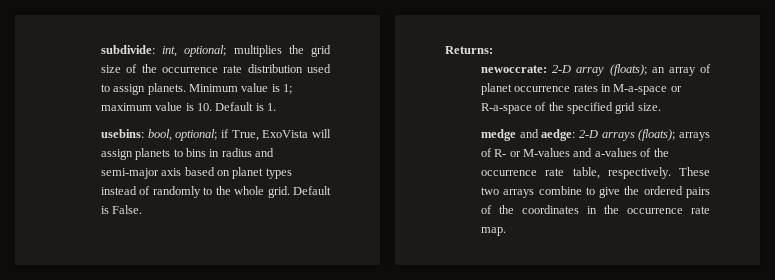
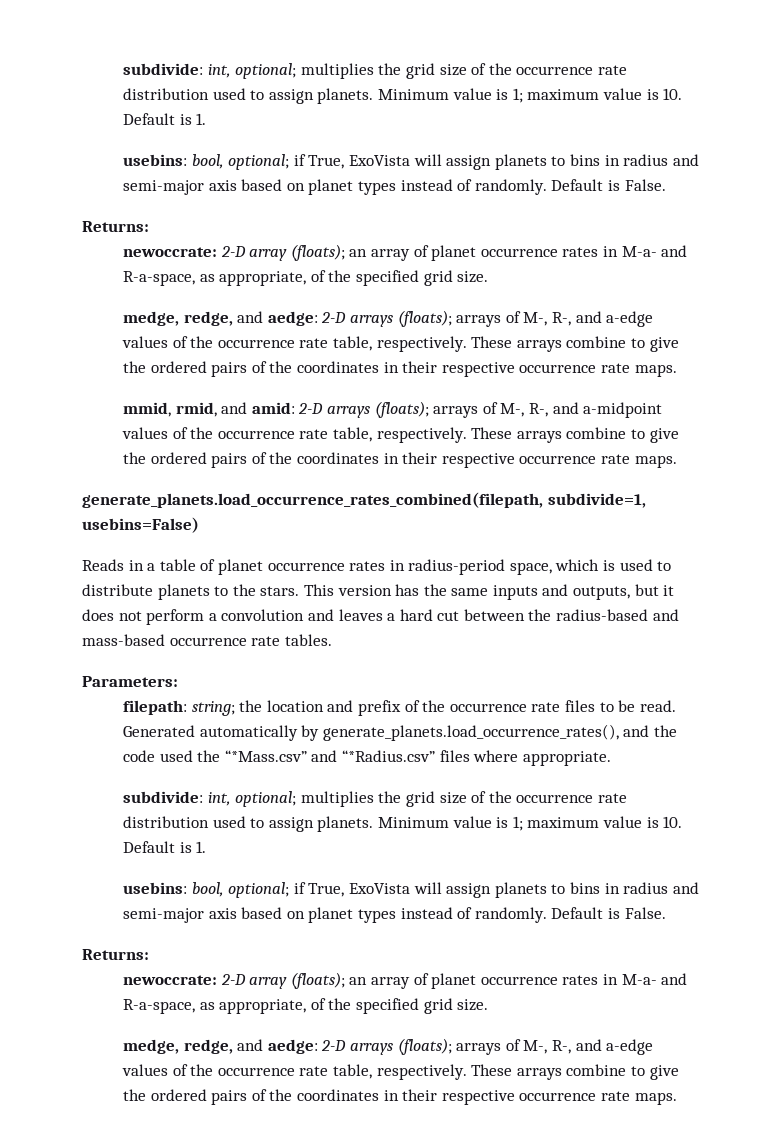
[152,186,290,198] randomly to the whole grid. -> [474,179,547,195] randomly.
[613,84,682,95] [480,102,661,114] [480,129,710,141] [480,148,669,157] [480,167,710,179] [480,187,499,195] M-a-space or R-a-space of the specified grid size. // medge and aedge: 2-D arrays (floats); arrays of R- or M-values and a-values of the occurrence rate table, respectively. These two -> [621,245,688,257] [123,270,489,286] [123,310,654,327] [122,336,513,352] M-a- and R-a-space, as appropriate, of the specified grid size. // medge, redge, and aedge: 2-D arrays (floats); arrays of M-, R-, and a-edge values of the occurrence rate table, respectively. These
[603,205,710,214] [480,227,506,236] the occurrence rate map. -> [402,361,677,377] [123,401,663,418] [122,427,679,443] [123,452,677,468] [82,492,646,508] [82,517,199,533] [82,559,672,575] [82,584,675,600] [82,609,679,625] [82,634,332,646] [82,676,178,687] [123,700,676,716] [123,724,677,741] [123,750,611,766] [123,791,627,807] [123,816,683,832] [123,841,207,853] [123,882,699,898] [123,907,666,923] [82,949,149,960] [123,972,688,989] [123,998,489,1014] [123,1038,654,1055] [122,1064,679,1080] [123,1089,677,1105] their respective occurrence rate maps. // mmid, rmid, and amid: 2-D arrays (floats); arrays of M-, R-, and a-midpoint values of the occurrence rate table, respectively. These arrays combine to give the ordered pairs of the coordinates in their respective occurrence rate maps. // generate_planets.load_occurrence_rates_combined(filepath, subdivide=1, usebins=False) // Reads in a table of planet occurrence rates in radius-period space, which is used to distribute planets to the stars. This version has the same inputs and outputs, but it does not perform a convolution and leaves a hard cut between the radius-based and mass-based occurrence rate tables. // Parameters: // filepath: string; the location and prefix of the occurrence rate files to be read. Generated automatically by generate_planets.load_occurrence_rates(), and the code used the “*Mass.csv” and “*Radius.csv” files where appropriate. // subdivide: int, optional; multiplies the grid size of the occurrence rate distribution used to assign planets. Minimum value is 1; maximum value is 10. Default is 1. // usebins: bool, optional; if True, ExoVista will assign planets to bins in radius and semi-major axis based on planet types instead of randomly. Default is False. // Returns: // newoccrate: 2-D array (floats); an array of planet occurrence rates in M-a- and R-a-space, as appropriate, of the specified grid size. // medge, redge, and aedge: 2-D arrays (floats); arrays of M-, R-, and a-edge values of the occurrence rate table, respectively. These arrays combine to give the ordered pairs of the coordinates in their respective occurrence rate maps.

